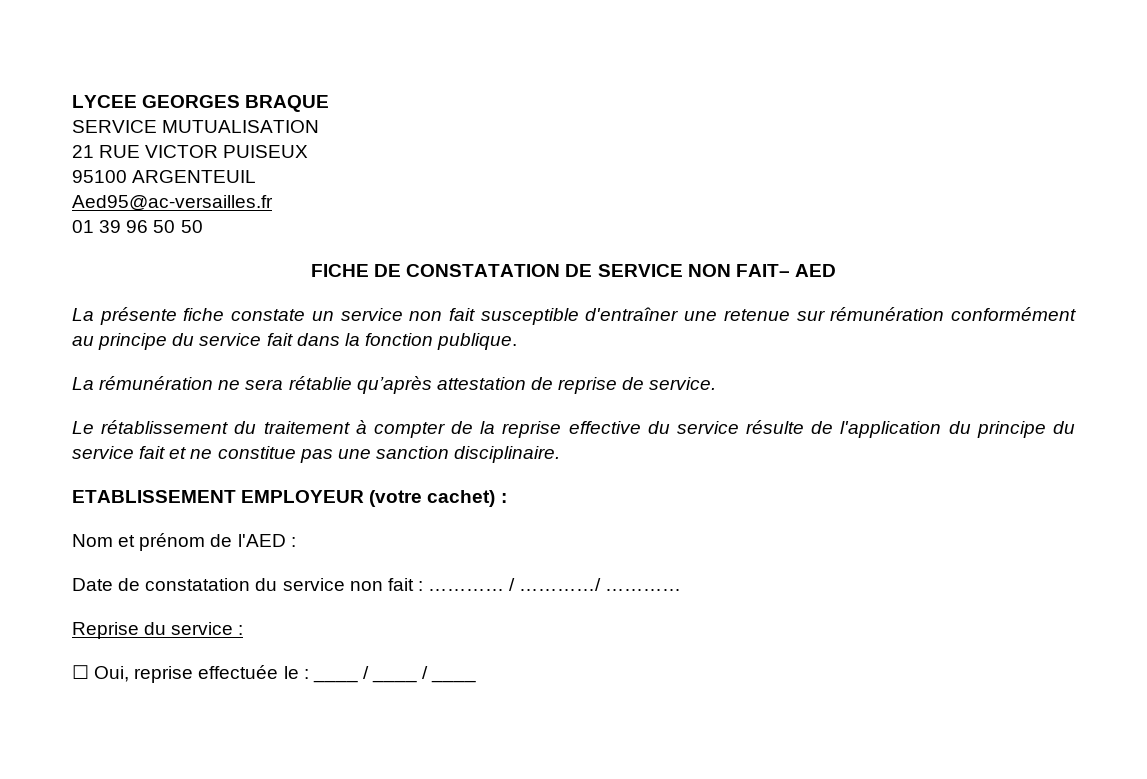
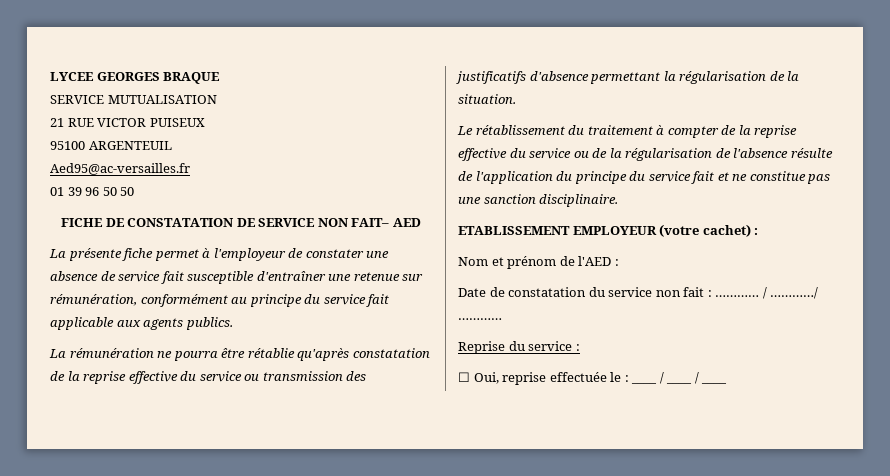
[231,308,443,321] constate un service non -> [154,248,390,261] [50,271,161,282] permet à l'employeur de constater une absence de service
[830,307,945,321] rémunération -> [50,294,137,306] rémunération,
[296,333,518,350] dans la fonction publique. -> [50,317,233,330] applicable aux agents publics.
[245,376,717,394] sera rétablie qu’après attestation de reprise de service. -> [173,348,430,361] [50,371,367,384] [456,71,800,84] [458,94,516,104] pourra être rétablie qu'après constatation de la reprise effective du service ou transmission des justificatifs d'absence permettant la régularisation de la situation.
(739, 427) none -> [573,148,789,161] ou de la régularisation de l'absence

